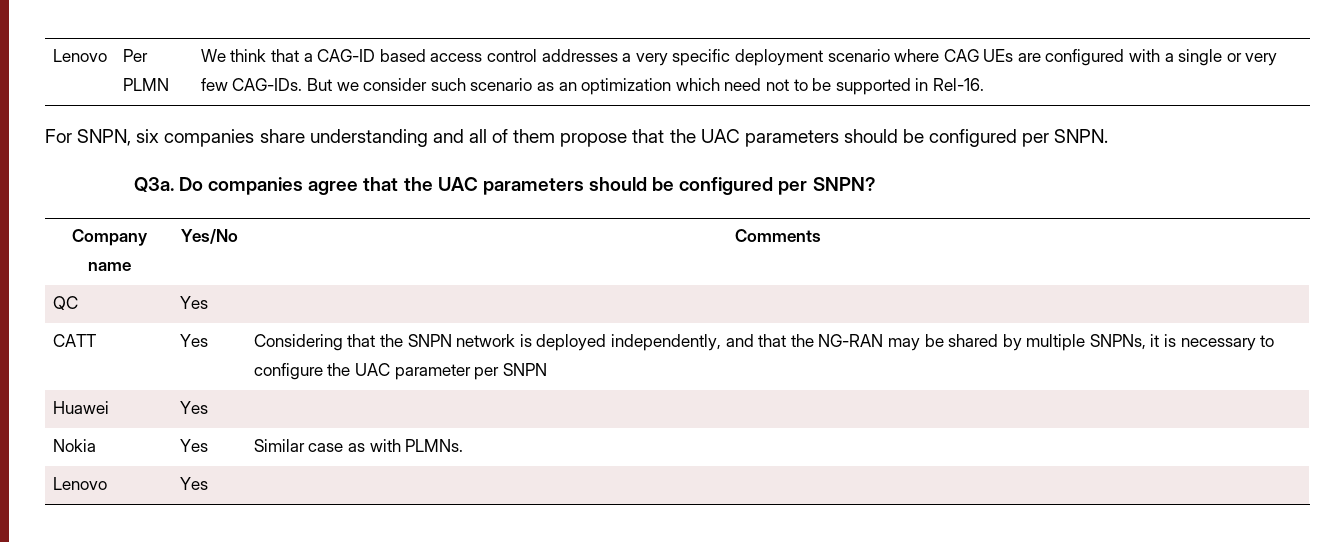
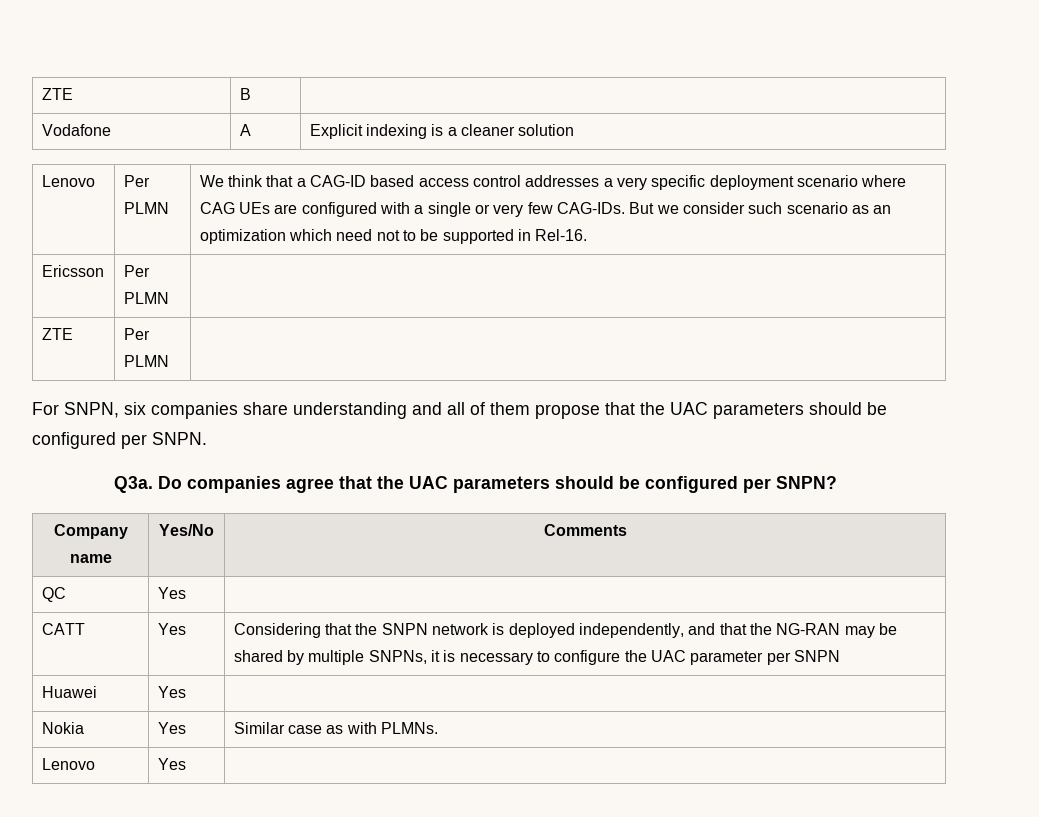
(52, 55) none -> [41,88,73,100] [239,88,251,100] [41,124,111,136] [239,124,251,136] [309,124,575,139] ZTE | B | // Vodafone | A | Explicit indexing is a cleaner solution //
(984, 84) none -> [41,265,104,277] [123,265,150,277] [123,292,169,304] [41,328,73,340] [123,328,150,340] [123,355,169,367] // Ericsson | Per PLMN | // ZTE | Per PLMN |

